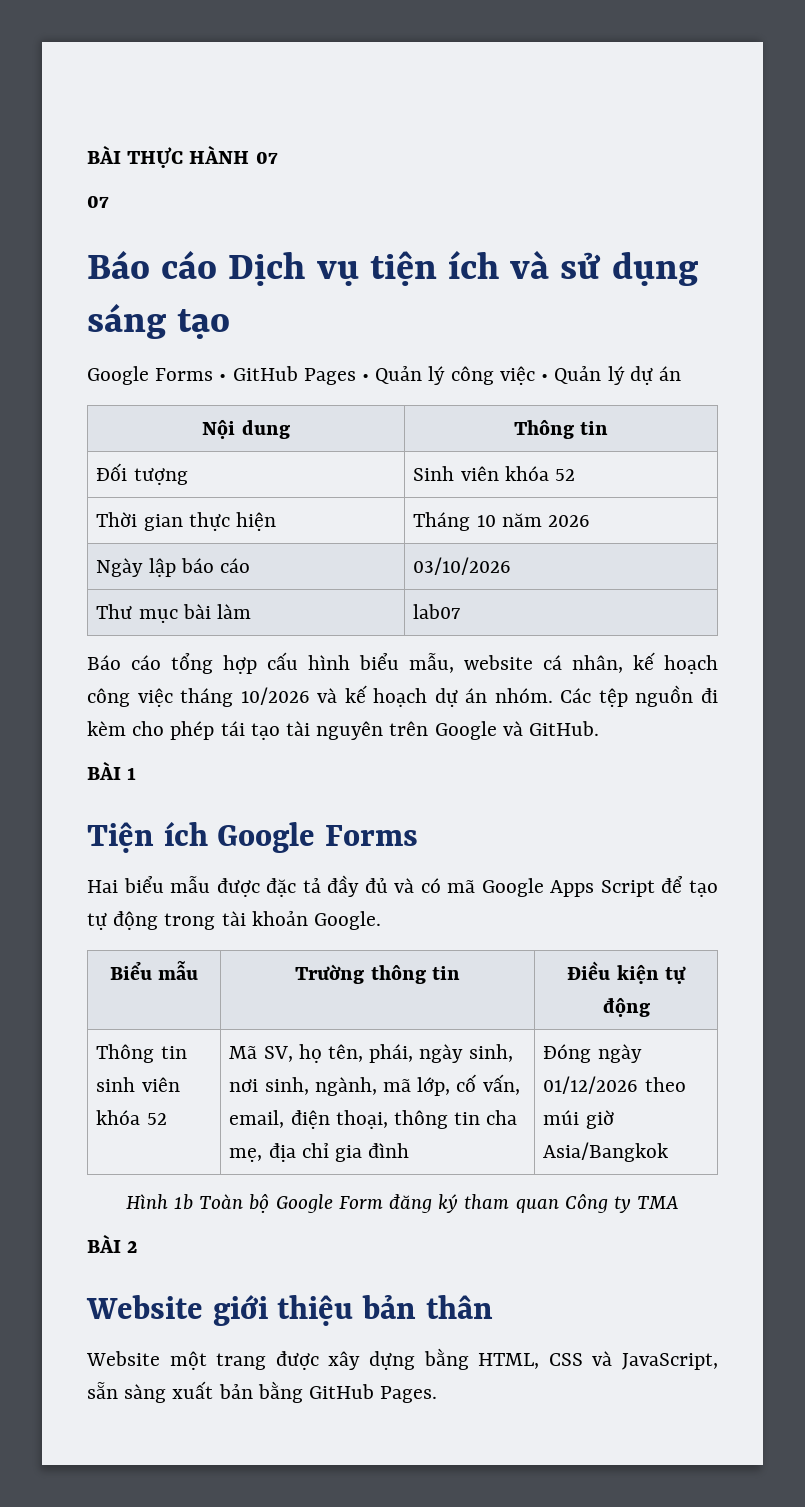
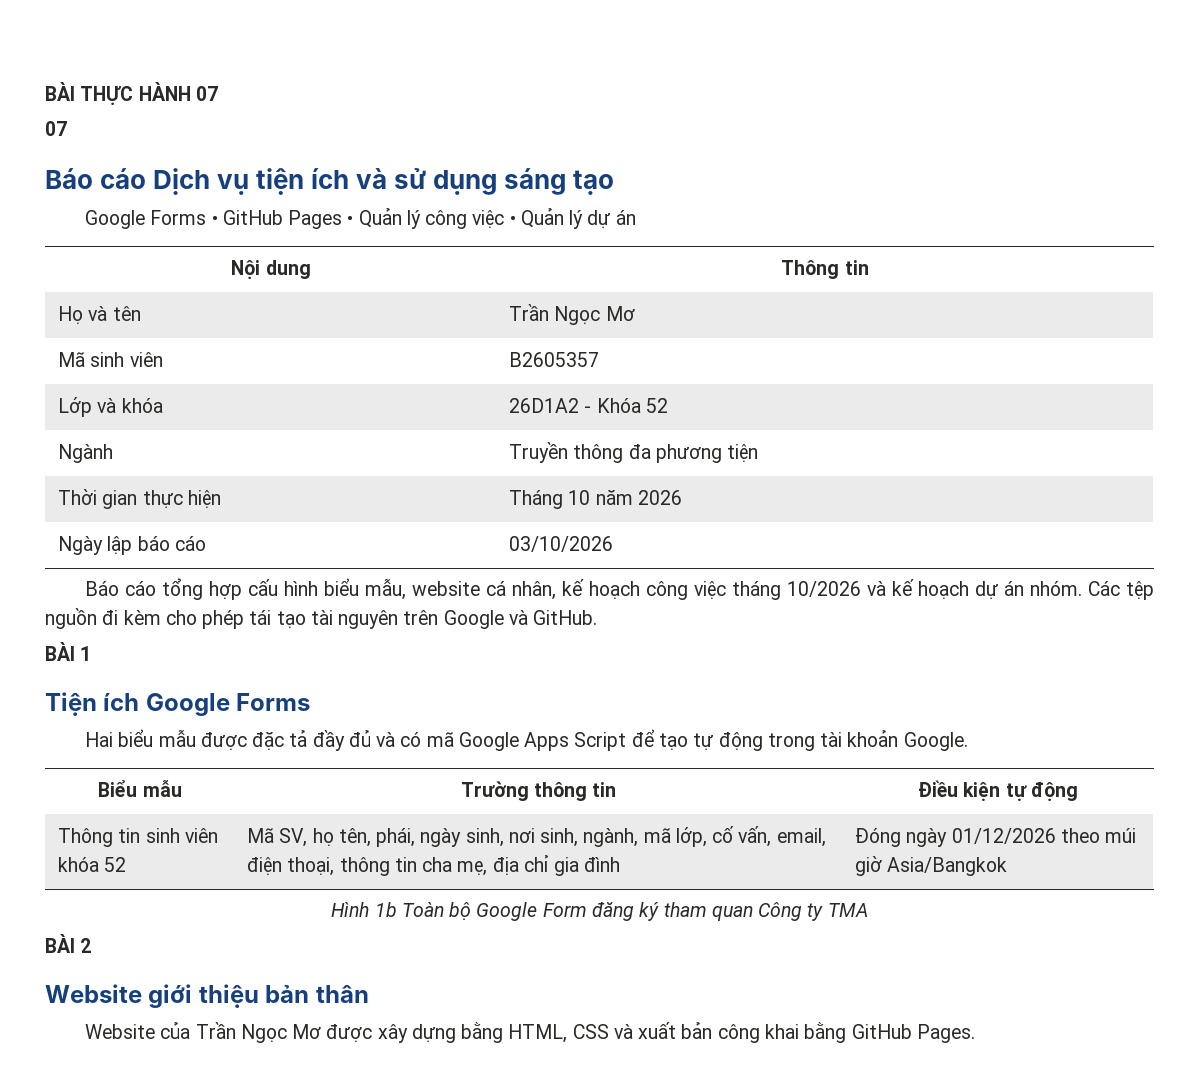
[96,463,188,485] [413,466,575,481] Đối tượng | Sinh viên khóa 52 -> [58,306,141,324] [509,304,635,325] [58,352,163,367] [509,352,600,367] [58,397,163,417] [509,398,668,413] [58,444,114,463] [509,442,759,463] Họ và tên | Trần Ngọc Mơ // Mã sinh viên | B2605357 // Lớp và khóa | 26D1A2 - Khóa 52 // Ngành | Truyền thông đa phương tiện
[96,604,251,623] [413,604,461,619] // Thư mục bài làm | lab07 -> (614, 544) none
[169,1351,267,1370] một trang -> [160,1022,322,1043] của Trần Ngọc Mơ
[622,1353,719,1370] [87,1381,253,1403] JavaScript, sẵn sàng xuất bản -> [638,1022,799,1043] xuất bản công khai

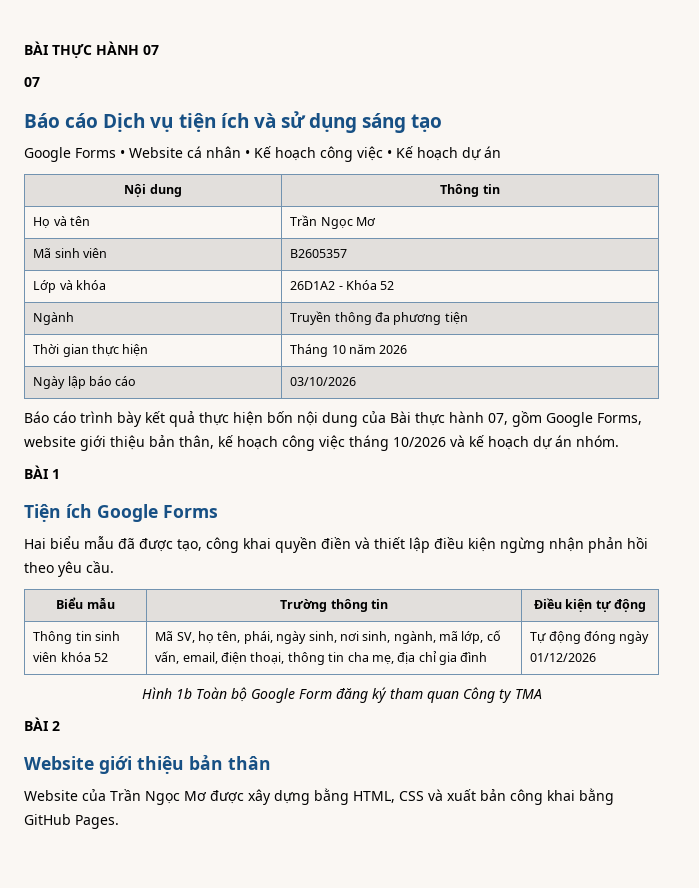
[222,208,421,229] GitHub Pages • Quản lý -> [129,146,316,161] Website cá nhân • Kế hoạch
[520,208,584,229] Quản lý -> [396,146,458,161] Kế hoạch
[162,578,557,600] tổng hợp cấu hình biểu mẫu, website cá nhân, -> [80,411,642,427] [24,435,214,451] trình bày kết quả thực hiện bốn nội dung của Bài thực hành 07, gồm Google Forms, website giới thiệu bản thân,
[1087,581,1154,600] [45,608,598,629] Các tệp nguồn đi kèm cho phép tái tạo tài nguyên trên Google và GitHub. -> (619, 441) none
[200,729,968,751] được đặc tả đầy đủ và có mã Google Apps Script để tạo tự động trong tài khoản Google. -> [118,537,648,553] [24,561,114,577] đã được tạo, công khai quyền điền và thiết lập điều kiện ngừng nhận phản hồi theo yêu cầu.
[855,828,902,847] Đóng -> [530,631,617,644] Tự động đóng
[1060,828,1137,843] [855,856,1008,876] theo múi giờ Asia/Bangkok -> (597, 657) none

